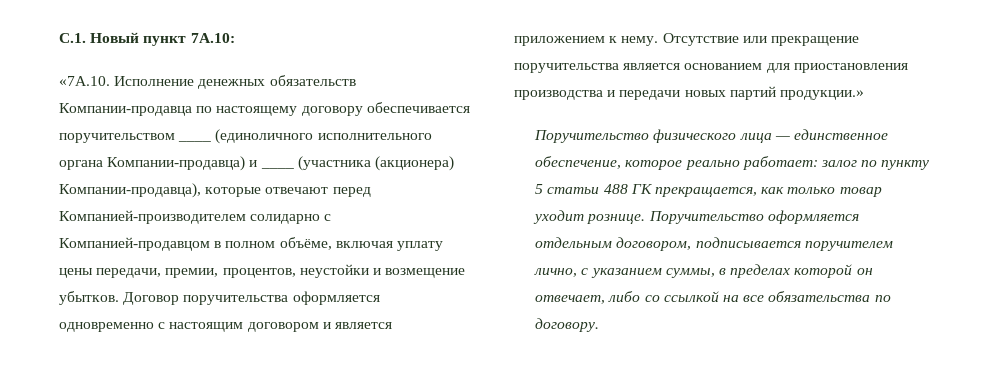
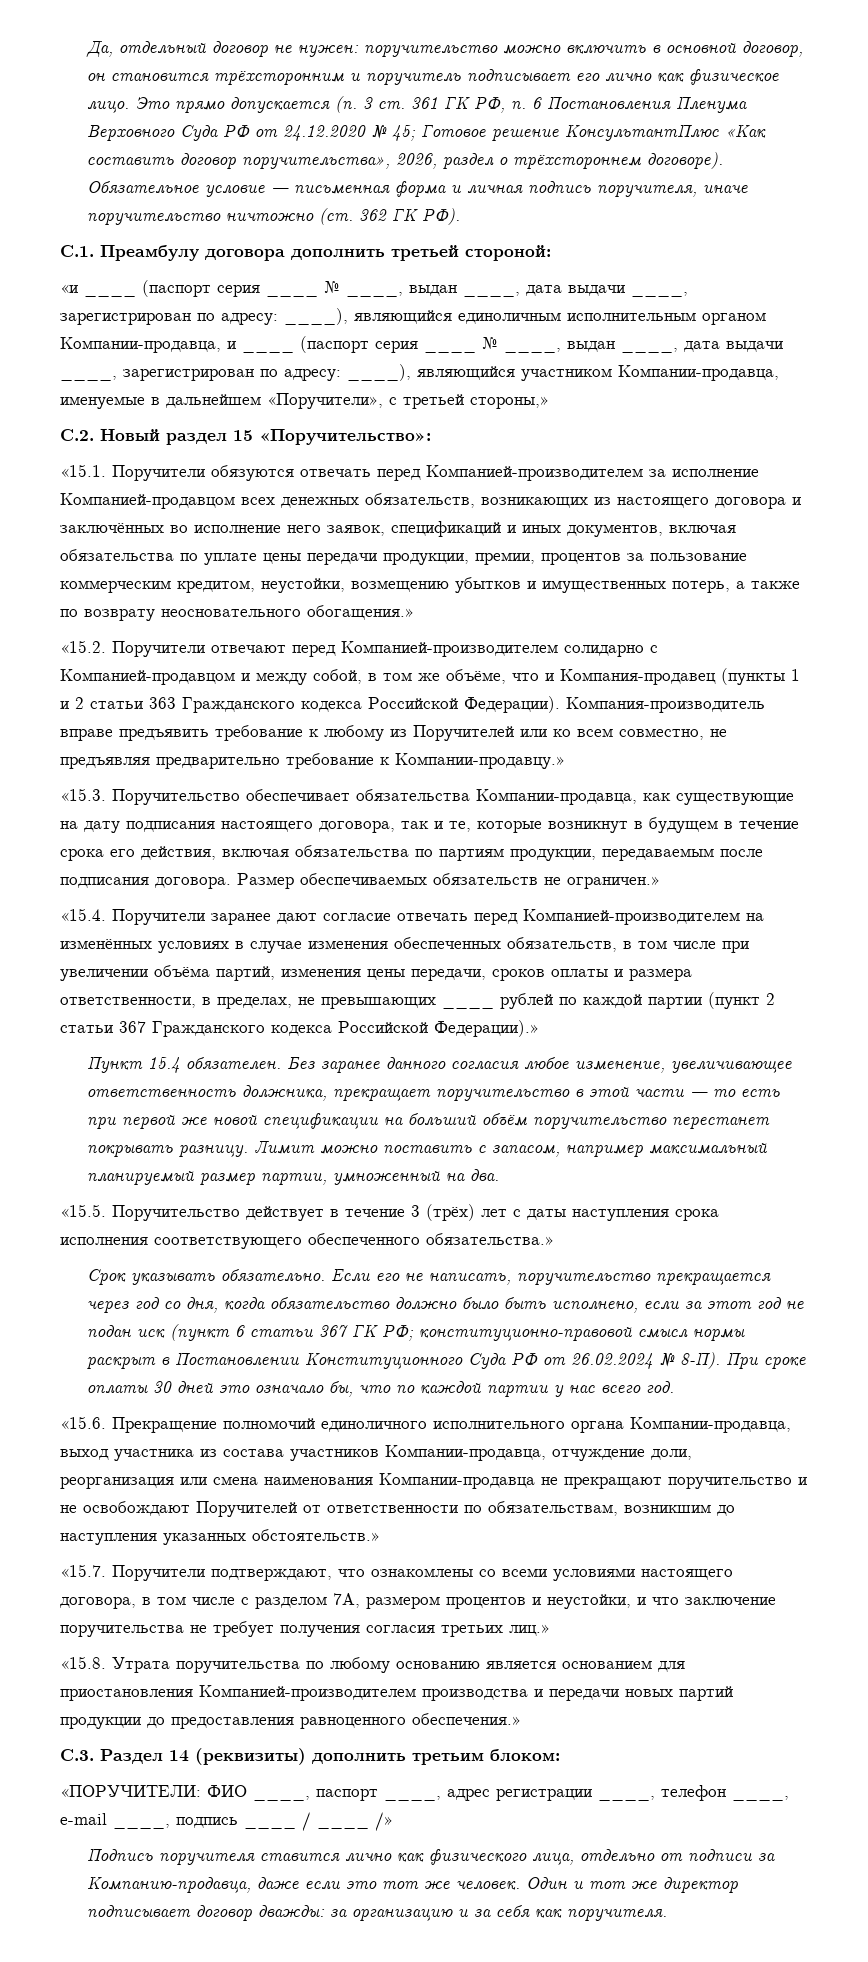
[59,32,235,46] [59,75,356,89] [59,102,470,116] [59,129,432,144] [59,156,258,171] [260,156,454,171] [59,183,262,198] C.1. Новый пункт 7А.10: // «7А.10. Исполнение денежных обязательств Компании-продавца по настоящему договору обеспечивается поручительством ____ (единоличного исполнительного органа Компании-продавца) и ____ (участника (акционера) Компании-продавца), которые -> [86,41,804,58] [87,69,780,86] [87,96,748,114] [87,124,767,142] [87,152,724,170] [87,181,749,198] [87,208,461,226] [60,245,551,261] [60,284,78,293] [84,280,318,297] [324,281,688,297] [60,308,766,325] [60,337,236,353] [242,336,476,353] [482,337,783,353] [60,364,779,381] [60,393,549,409] [60,428,431,445] [60,464,759,481] [60,493,801,509] [60,521,736,537] [60,549,747,565] [60,577,800,593] [60,605,414,621] [60,640,205,657] Да, отдельный договор не нужен: поручительство можно включить в основной договор, он становится трёхсторонним и поручитель подписывает его лично как физическое лицо. Это прямо допускается (п. 3 ст. 361 ГК РФ, п. 6 Постановления Пленума Верховного Суда РФ от 24.12.2020 № 45; Готовое решение КонсультантПлюс «Как составить договор поручительства», 2026, раздел о трёхстороннем договоре). Обязательное условие — письменная форма и личная подпись поручителя, иначе поручительство ничтожно (ст. 362 ГК РФ). // C.1. Преамбулу договора дополнить третьей стороной: // «и ____ (паспорт серия ____ № ____, выдан ____, дата выдачи ____, зарегистрирован по адресу: ____), являющийся единоличным исполнительным органом Компании-продавца, и ____ (паспорт серия ____ № ____, выдан ____, дата выдачи ____, зарегистрирован по адресу: ____), являющийся участником Компании-продавца, именуемые в дальнейшем «Поручители», с третьей стороны,» // C.2. Новый раздел 15 «Поручительство»: // «15.1. Поручители обязуются отвечать перед Компанией-производителем за исполнение Компанией-продавцом всех денежных обязательств, возникающих из настоящего договора и заключённых во исполнение него заявок, спецификаций и иных документов, включая обязательства по уплате цены передачи продукции, премии, процентов за пользование коммерческим кредитом, неустойки, возмещению убытков и имущественных потерь, а также по возврату неосновательного обогащения.» // «15.2. Поручители
[214,237,443,251] [59,264,466,278] [59,291,380,305] [59,322,392,332] [514,33,859,46] [514,63,619,73] в полном объёме, включая уплату цены передачи, премии, процентов, неустойки и возмещение убытков. Договор поручительства оформляется одновременно с настоящим договором и является приложением к нему. Отсутствие или прекращение поручительства -> [241,668,800,685] [60,696,765,713] [60,725,727,741] [60,753,565,769] [60,788,794,805] [60,817,799,833] [60,845,763,861] [60,873,660,889] [60,908,764,925] [60,937,749,953] [60,965,692,981] [60,992,775,1009] [60,1020,539,1037] [87,1056,793,1074] [87,1085,781,1102] [87,1113,771,1130] [87,1141,768,1158] [87,1169,500,1186] [60,1204,719,1221] [60,1233,554,1249] [87,1269,772,1286] [87,1297,805,1314] [87,1324,746,1342] [87,1352,807,1370] [87,1381,675,1398] [60,1416,791,1433] [60,1445,692,1461] [60,1473,807,1489] [60,1501,735,1517] [60,1529,380,1545] [60,1564,733,1581] [60,1593,776,1609] [60,1621,550,1637] [60,1656,480,1673] и между собой, в том же объёме, что и Компания-продавец (пункты 1 и 2 статьи 363 Гражданского кодекса Российской Федерации). Компания-производитель вправе предъявить требование к любому из Поручителей или ко всем совместно, не предъявляя предварительно требование к Компании-продавцу.» // «15.3. Поручительство обеспечивает обязательства Компании-продавца, как существующие на дату подписания настоящего договора, так и те, которые возникнут в будущем в течение срока его действия, включая обязательства по партиям продукции, передаваемым после подписания договора. Размер обеспечиваемых обязательств не ограничен.» // «15.4. Поручители заранее дают согласие отвечать перед Компанией-производителем на изменённых условиях в случае изменения обеспеченных обязательств, в том числе при увеличении объёма партий, изменения цены передачи, сроков оплаты и размера ответственности, в пределах, не превышающих ____ рублей по каждой партии (пункт 2 статьи 367 Гражданского кодекса Российской Федерации).» // Пункт 15.4 обязателен. Без заранее данного согласия любое изменение, увеличивающее ответственность должника, прекращает поручительство в этой части — то есть при первой же новой спецификации на больший объём поручительство перестанет покрывать разницу. Лимит можно поставить с запасом, например максимальный планируемый размер партии, умноженный на два. // «15.5. Поручительство действует в течение 3 (трёх) лет с даты наступления срока исполнения соответствующего обеспеченного обязательства.» // Срок указывать обязательно. Если его не написать, поручительство прекращается через год со дня, когда обязательство должно было быть исполнено, если за этот год не подан иск (пункт 6 статьи 367 ГК РФ; конституционно-правовой смысл нормы раскрыт в Постановлении Конституционного Суда РФ от 26.02.2024 № 8-П). При сроке оплаты 30 дней это означало бы, что по каждой партии у нас всего год. // «15.6. Прекращение полномочий единоличного исполнительного органа Компании-продавца, выход участника из состава участников Компании-продавца, отчуждение доли, реорганизация или смена наименования Компании-продавца не прекращают поручительство и не освобождают Поручителей от ответственности по обязательствам, возникшим до наступления указанных обстоятельств.» // «15.7. Поручители подтверждают, что ознакомлены со всеми условиями настоящего договора, в том числе с разделом 7А, размером процентов и неустойки, и что заключение поручительства не требует получения согласия третьих лиц.» // «15.8. Утрата поручительства по любому основанию
(908, 68) none -> [199,1685,416,1701] Компанией-производителем
[779,90,864,100] [534,129,888,143] [535,156,930,170] [535,184,882,197] [533,210,859,224] [535,237,893,251] [534,264,873,278] [535,291,891,304] [535,318,600,332] продукции.» // Поручительство физического лица — единственное обеспечение, которое реально работает: залог по пункту 5 статьи 488 ГК прекращается, как только товар уходит рознице. Поручительство оформляется отдельным договором, подписывается поручителем лично, с указанием суммы, в пределах которой он отвечает, либо со ссылкой на все обязательства по договору. -> [60,1713,521,1729] [60,1748,560,1765] [60,1785,789,1801] [60,1812,393,1831] [87,1848,776,1866] [87,1877,739,1894] [87,1905,668,1922] продукции до предоставления равноценного обеспечения.» // C.3. Раздел 14 (реквизиты) дополнить третьим блоком: // «ПОРУЧИТЕЛИ: ФИО ____, паспорт ____, адрес регистрации ____, телефон ____, e-mail ____, подпись ____ / ____ /» // Подпись поручителя ставится лично как физического лица, отдельно от подписи за Компанию-продавца, даже если это тот же человек. Один и тот же директор подписывает договор дважды: за организацию и за себя как поручителя.

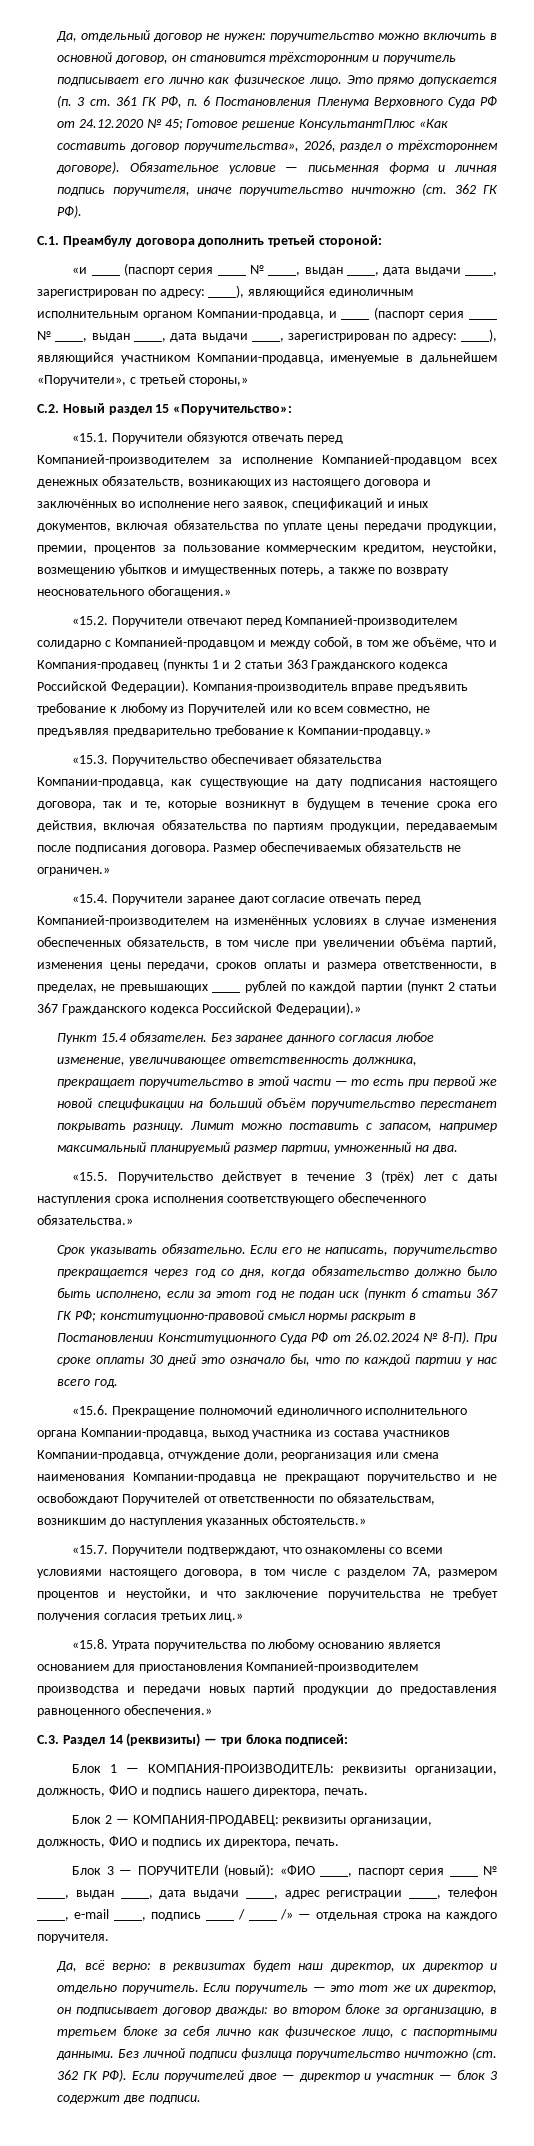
[312,1749,560,1765] [60,1785,378,1801] дополнить третьим блоком: // «ПОРУЧИТЕЛИ: ФИО ____, паспорт -> [204,1734,349,1746] [72,1764,498,1775] [37,1785,368,1797] [72,1815,433,1826] [37,1836,339,1848] [72,1864,478,1877] [482,1866,497,1875] [37,1890,240,1899] — три блока подписей: // Блок 1 — КОМПАНИЯ-ПРОИЗВОДИТЕЛЬ: реквизиты организации, должность, ФИО и подпись нашего директора, печать. // Блок 2 — КОМПАНИЯ-ПРОДАВЕЦ: реквизиты организации, должность, ФИО и подпись их директора, печать. // Блок 3 — ПОРУЧИТЕЛИ (новый): «ФИО ____, паспорт серия ____ № ____, выдан ____, дата выдачи
[87,1848,776,1866] [87,1877,739,1894] [87,1905,668,1922] // Подпись поручителя ставится лично как физического лица, отдельно от подписи за Компанию-продавца, даже если это тот же человек. Один и тот же директор подписывает договор дважды: за организацию и за себя как поручителя. -> [298,1912,498,1921] [37,1934,109,1943] [56,1959,497,1972] [57,1983,497,1994] [57,2003,497,2016] [57,2025,498,2038] [56,2047,497,2060] [57,2069,498,2082] [57,2095,201,2104] — отдельная строка на каждого поручителя. // Да, всё верно: в реквизитах будет наш директор, их директор и отдельно поручитель. Если поручитель — это тот же их директор, он подписывает договор дважды: во втором блоке за организацию, в третьем блоке за себя лично как физическое лицо, с паспортными данными. Без личной подписи физлица поручительство ничтожно (ст. 362 ГК РФ). Если поручителей двое — директор и участник — блок 3 содержит две подписи.

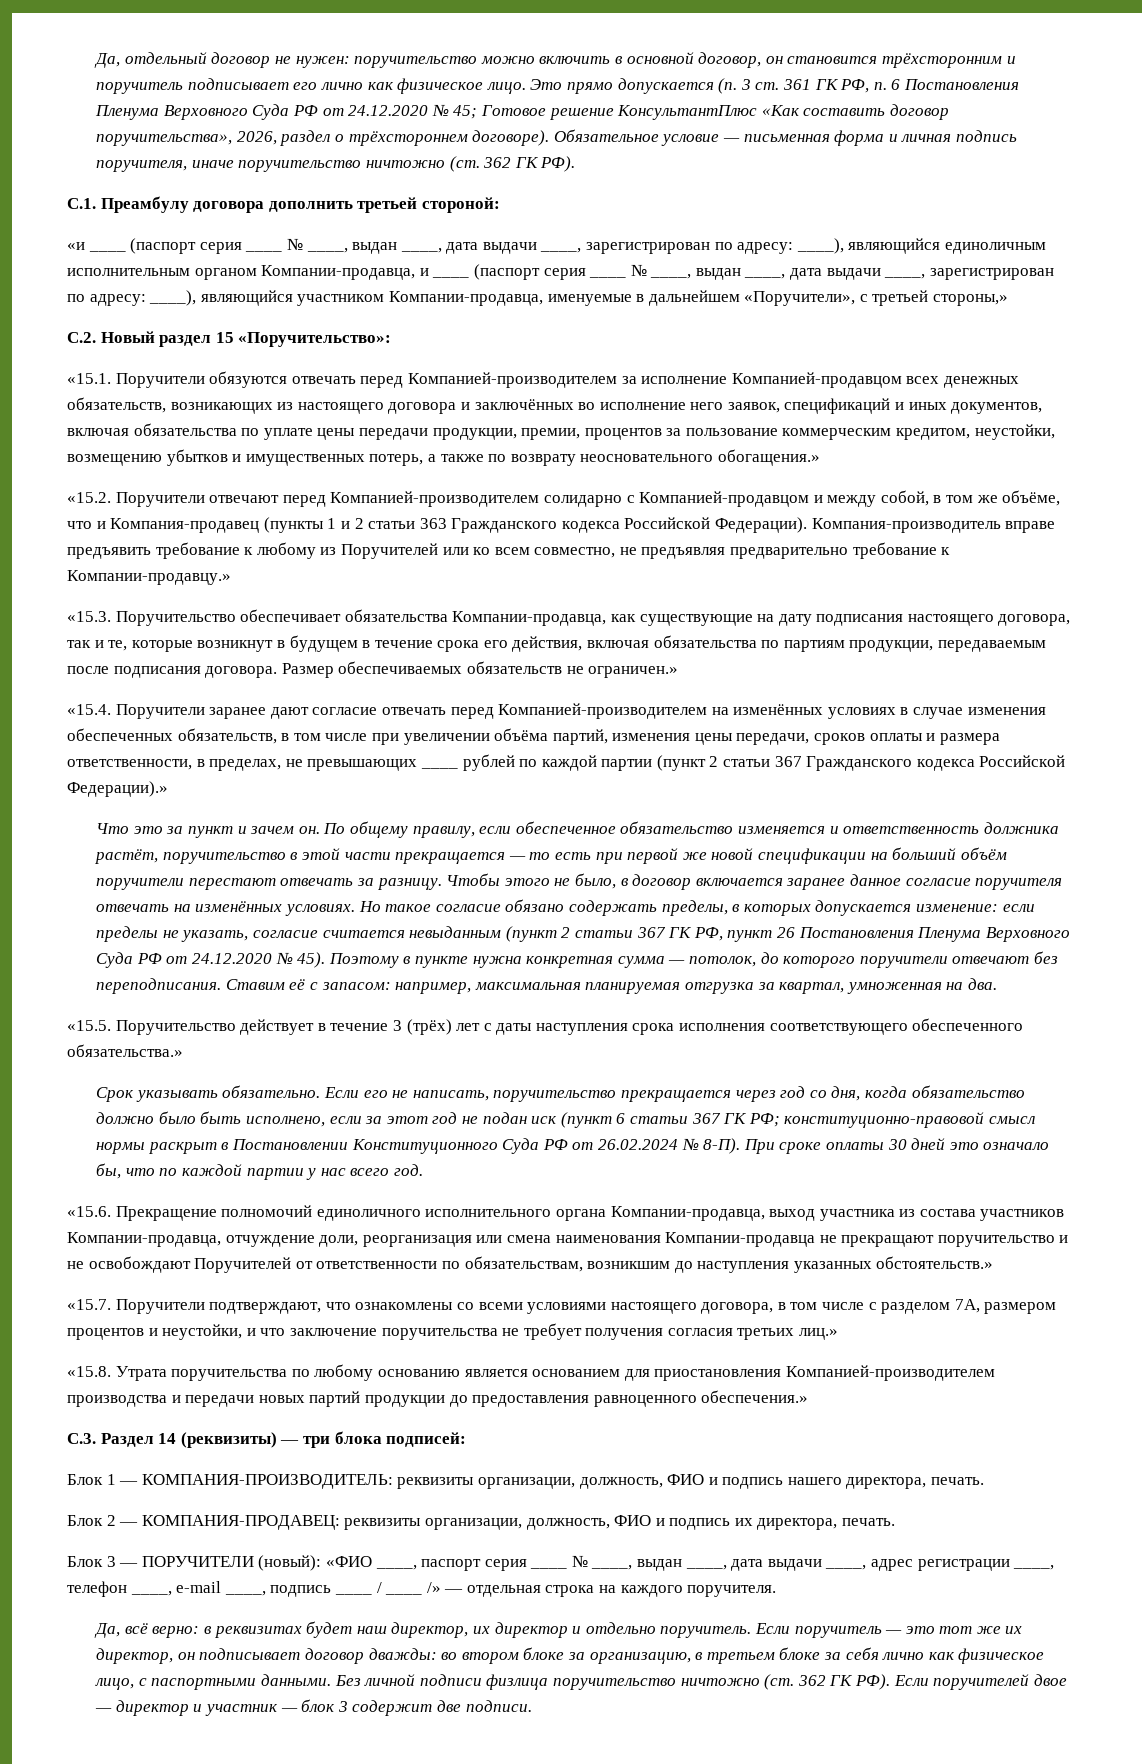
[57,1031,434,1044] [57,1057,417,1066] [57,1079,136,1088] Пункт 15.4 обязателен. Без заранее данного согласия любое изменение, увеличивающее ответственность должника, прекращает -> [96,821,1059,838] [95,849,159,864] Что это за пункт и зачем он. По общему правилу, если обеспеченное обязательство изменяется и ответственность должника растёт,
(331, 1082) none -> [395,852,506,864] прекращается
[310,1101,497,1110] [57,1121,497,1132] [57,1142,412,1154] поручительство перестанет покрывать разницу. Лимит можно поставить с запасом, например максимальный планируемый размер партии, умноженный -> [96,873,1063,890] [96,899,1035,916] [96,926,1070,942] [96,951,1058,968] [96,978,942,994] поручители перестают отвечать за разницу. Чтобы этого не было, в договор включается заранее данное согласие поручителя отвечать на изменённых условиях. Но такое согласие обязано содержать пределы, в которых допускается изменение: если пределы не указать, согласие считается невыданным (пункт 2 статьи 367 ГК РФ, пункт 26 Постановления Пленума Верховного Суда РФ от 24.12.2020 № 45). Поэтому в пункте нужна конкретная сумма — потолок, до которого поручители отвечают без переподписания. Ставим её с запасом: например, максимальная планируемая отгрузка за квартал, умноженная

